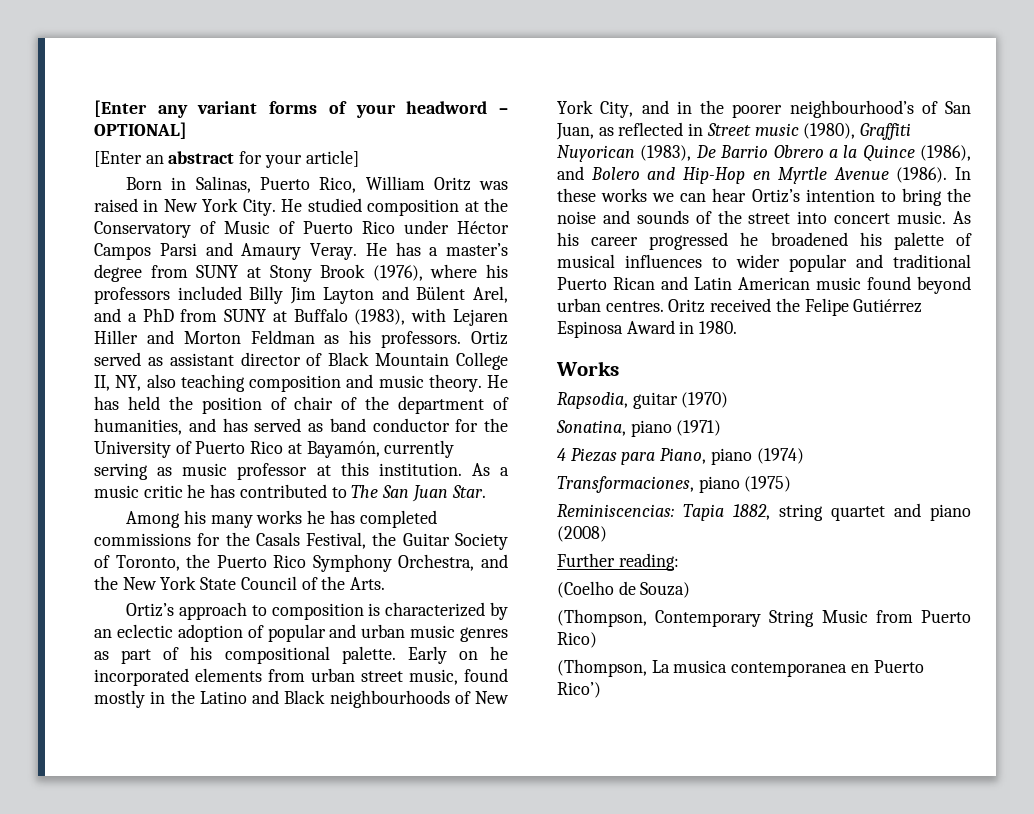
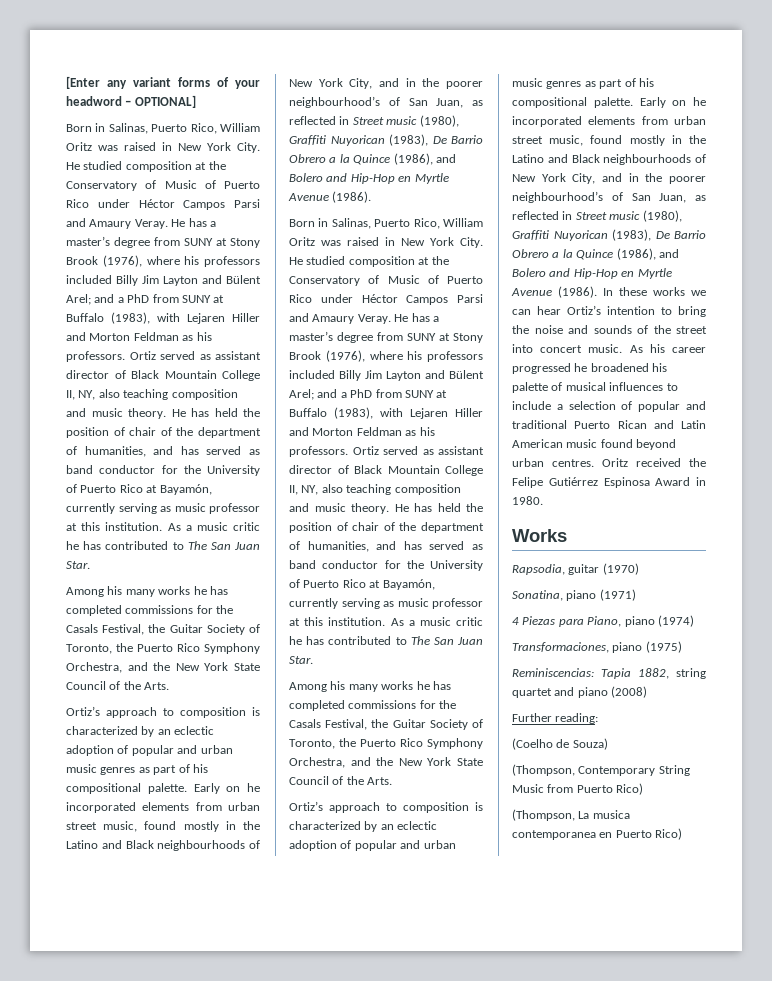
[94,150,359,168] // [Enter an abstract for your article] -> (196, 101) none
[473,286,508,303] Arel, -> [66,294,225,305] [66,312,260,324] [66,332,212,341] [66,351,261,362] [66,370,260,381] [66,389,238,400] [66,408,260,419] [66,427,261,438] [66,446,260,457] [66,465,260,476] [66,484,212,495] [66,503,260,514] [66,522,260,531] [66,541,260,550] [66,561,90,569] [66,586,228,597] [66,605,234,616] [66,624,260,635] [66,643,260,654] [66,662,260,673] [66,681,170,690] [66,706,260,718] [66,726,215,737] [66,745,233,756] [66,764,208,775] [66,783,260,794] [66,802,260,813] [66,821,260,832] [66,840,260,851] [289,78,483,89] [289,96,483,108] [289,115,459,127] [289,134,483,146] [289,153,456,165] [289,173,449,184] [288,191,372,203] [289,218,483,229] [289,237,483,248] [289,256,449,267] [289,275,483,286] [289,294,483,305] [289,313,439,324] [289,331,483,343] [289,350,483,362] [289,370,484,381] [289,389,314,400] Arel; and a PhD from SUNY at Buffalo (1983), with Lejaren Hiller and Morton Feldman as his professors. Ortiz served as assistant director of Black Mountain College II, NY, also teaching composition and music theory. He has held the position of chair of the department of humanities, and has served as band conductor for the University of Puerto Rico at Bayamón, currently serving as music professor at this institution. As a music critic he has contributed to The San Juan Star. // Among his many works he has completed commissions for the Casals Festival, the Guitar Society of Toronto, the Puerto Rico Symphony Orchestra, and the New York State Council of the Arts. // Ortiz’s approach to composition is characterized by an eclectic adoption of popular and urban music genres as part of his compositional palette. Early on he incorporated elements from urban street music, found mostly in the Latino and Black neighbourhoods of New York City, and in the poorer neighbourhood’s of San Juan, as reflected in Street music (1980), Graffiti Nuyorican (1983), De Barrio Obrero a la Quince (1986), and Bolero and Hip-Hop en Myrtle Avenue (1986). // Born in Salinas, Puerto Rico, William Oritz was raised in New York City. He studied composition at the Conservatory of Music of Puerto Rico under Héctor Campos Parsi and Amaury Veray. He has a master’s degree from SUNY at Stony Brook (1976), where his professors included Billy Jim Layton and Bülent Arel;
[736,254,780,268] wider -> [512,401,633,410] include a selection of
[557,682,601,698] Rico’) -> [655,828,683,840] Rico)

